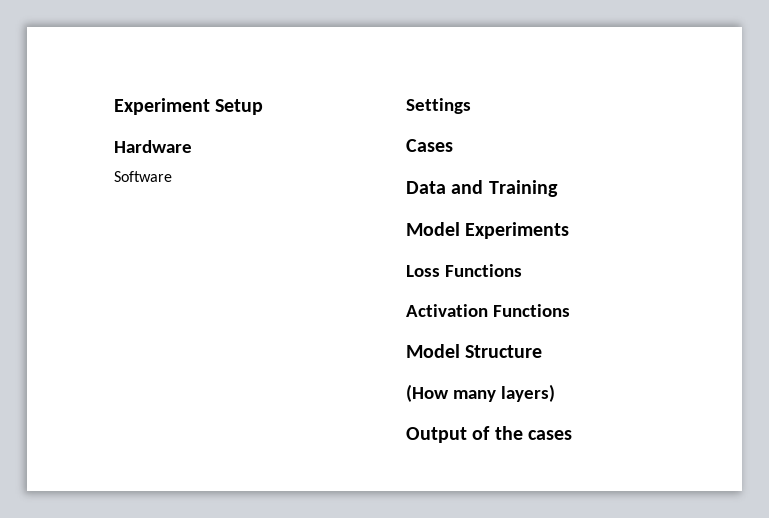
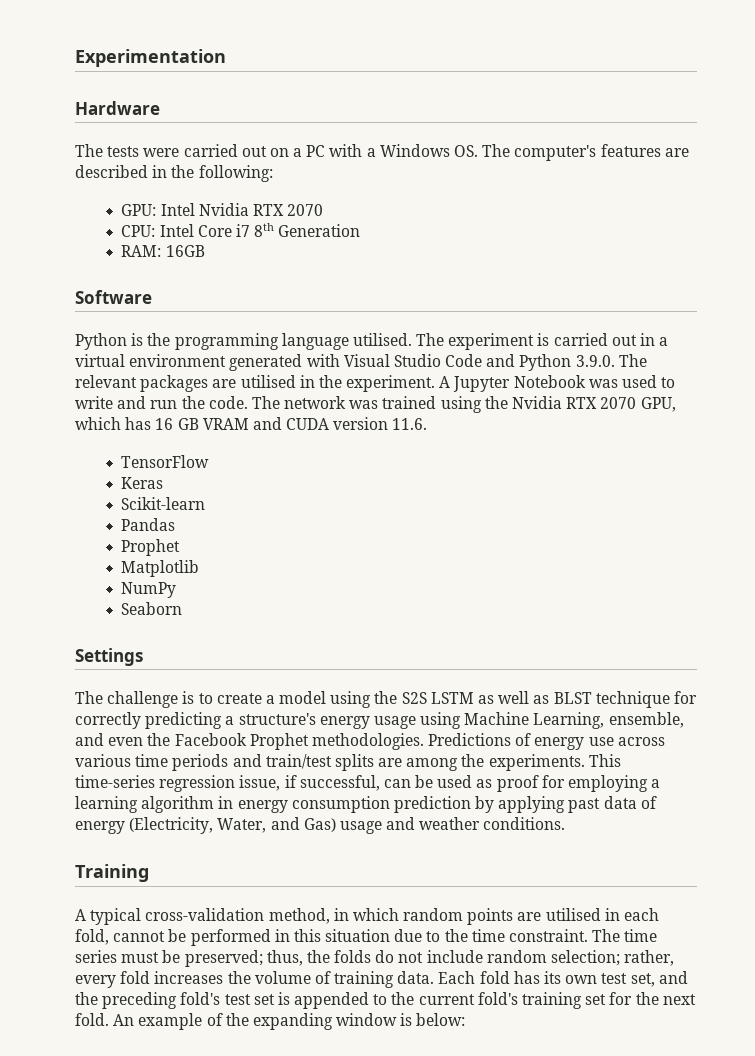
[114,98,264,115] Experiment Setup -> [75,49,226,67] Experimentation
[114,171,172,182] [406,98,471,114] [406,139,453,152] [406,180,558,197] [406,222,570,239] [406,264,522,277] [406,304,570,317] [406,344,543,358] [406,384,555,402] [406,426,573,443] Software // Settings // Cases // Data and Training // Model Experiments // Loss Functions // Activation Functions // Model Structure // (How many layers) // Output of the cases -> [75,144,689,161] [75,165,273,182] [121,203,324,216] [121,223,361,237] [121,245,205,257] [75,290,152,304] [75,333,669,350] [75,354,647,371] [75,375,676,392] [75,396,676,413] [75,417,428,430] [121,455,210,468] [121,477,164,489] [121,497,206,510] [121,518,176,531] [121,539,181,556] [121,560,200,577] [121,582,177,598] [121,602,183,615] [75,648,143,666] [75,691,697,708] [75,712,684,729] [75,733,665,750] [75,754,621,771] [75,775,661,792] [75,796,657,813] [75,817,566,834] [75,864,149,882] [75,908,660,925] [75,929,658,946] [75,950,675,967] [75,971,688,988] [75,992,696,1009] [75,1013,466,1030] The tests were carried out on a PC with a Windows OS. The computer's features are described in the following: // GPU: Intel Nvidia RTX 2070 // CPU: Intel Core i7 8th Generation // RAM: 16GB // Software // Python is the programming language utilised. The experiment is carried out in a virtual environment generated with Visual Studio Code and Python 3.9.0. The relevant packages are utilised in the experiment. A Jupyter Notebook was used to write and run the code. The network was trained using the Nvidia RTX 2070 GPU, which has 16 GB VRAM and CUDA version 11.6. // TensorFlow // Keras // Scikit-learn // Pandas // Prophet // Matplotlib // NumPy // Seaborn // Settings // The challenge is to create a model using the S2S LSTM as well as BLST technique for correctly predicting a structure's energy usage using Machine Learning, ensemble, and even the Facebook Prophet methodologies. Predictions of energy use across various time periods and train/test splits are among the experiments. This time-series regression issue, if successful, can be used as proof for employing a learning algorithm in energy consumption prediction by applying past data of energy (Electricity, Water, and Gas) usage and weather conditions. // Training // A typical cross-validation method, in which random points are utilised in each fold, cannot be performed in this situation due to the time constraint. The time series must be preserved; thus, the folds do not include random selection; rather, every fold increases the volume of training data. Each fold has its own test set, and the preceding fold's test set is appended to the current fold's training set for the next fold. An example of the expanding window is below:

